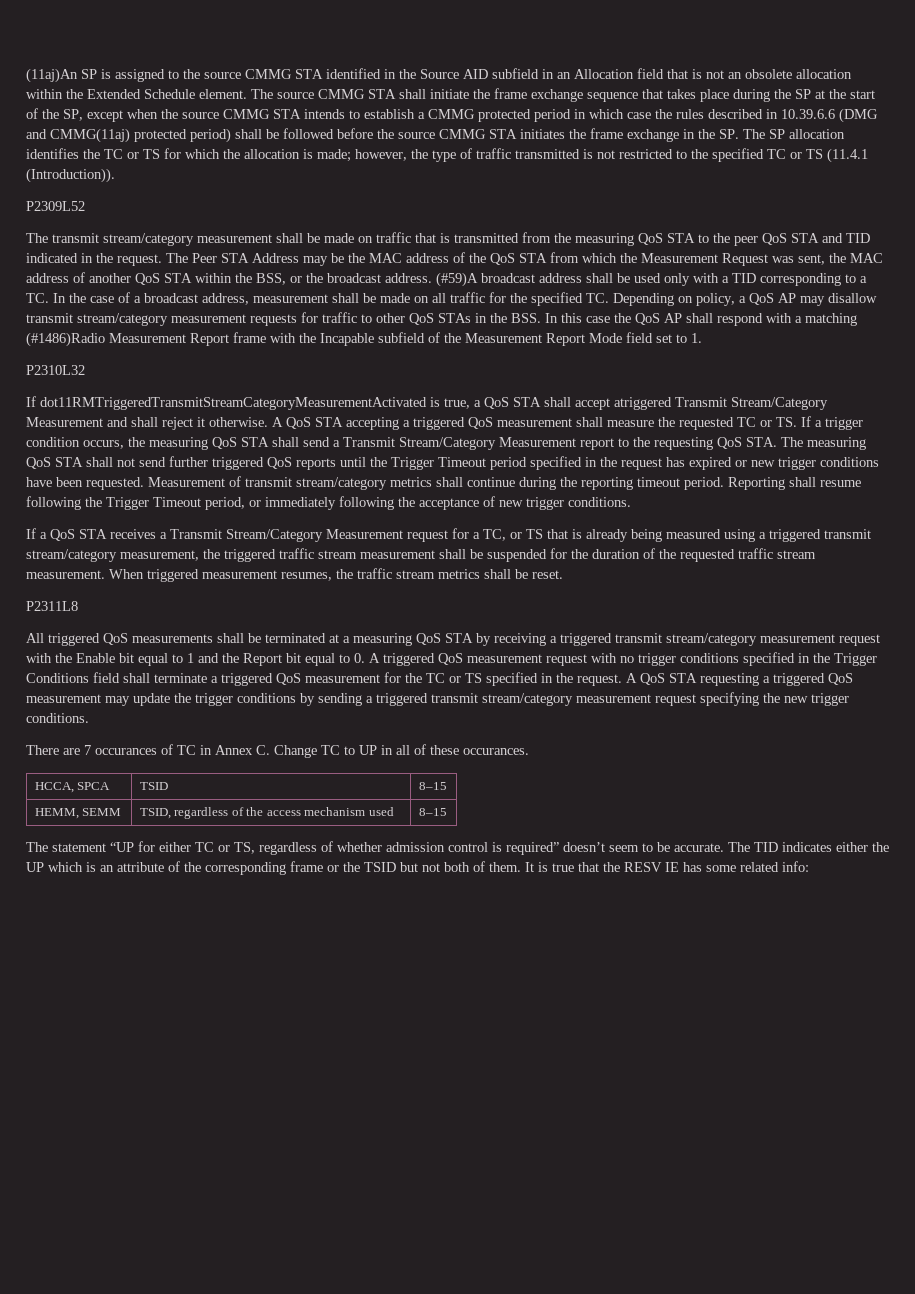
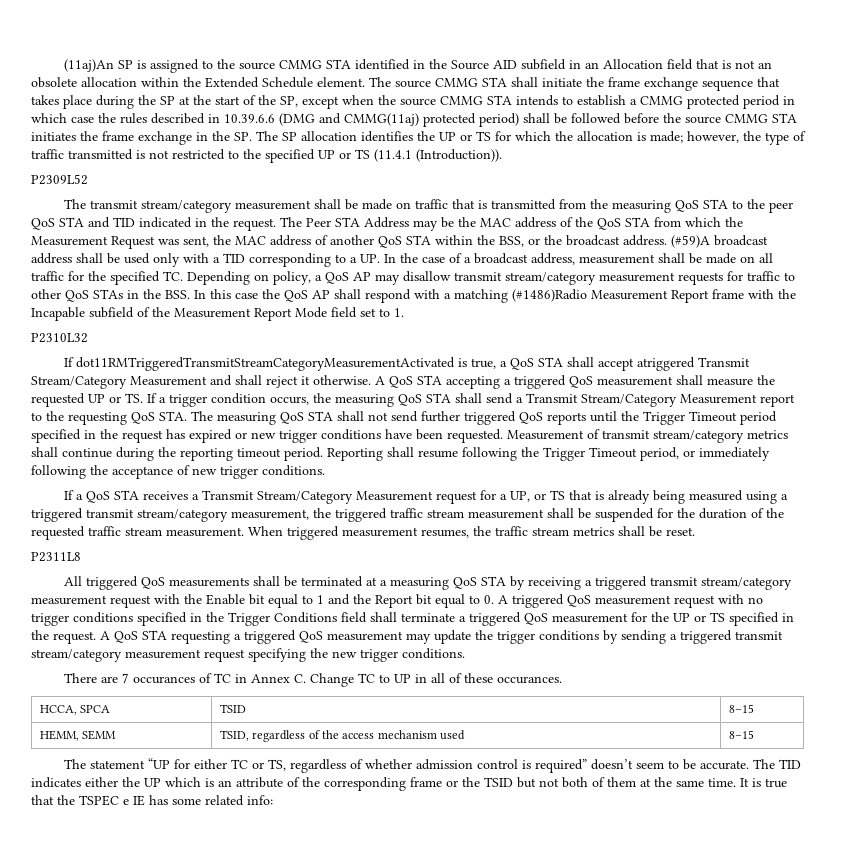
[104,149,123,159] TC -> [439,132,456,141] UP
[767,149,786,159] TC -> [318,150,335,159] UP
[26,293,49,303] TC. -> [360,254,380,263] UP.
[737,417,756,427] TC -> [88,394,105,403] UP
[483,529,506,541] TC, -> [510,491,531,502] UP,
[426,673,445,683] TC -> [673,613,690,622] UP
[489,862,521,872] them. -> [607,777,736,787] them at the same time.
[624,862,662,872] RESV -> [79,795,129,806] TSPEC e

